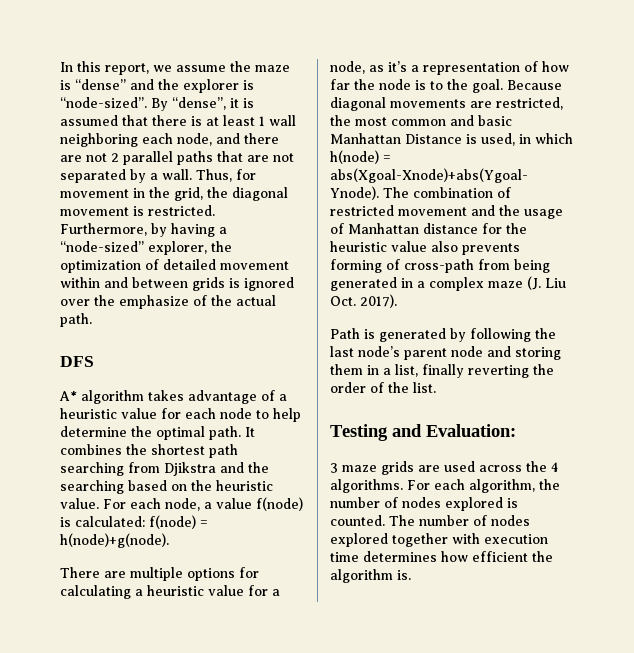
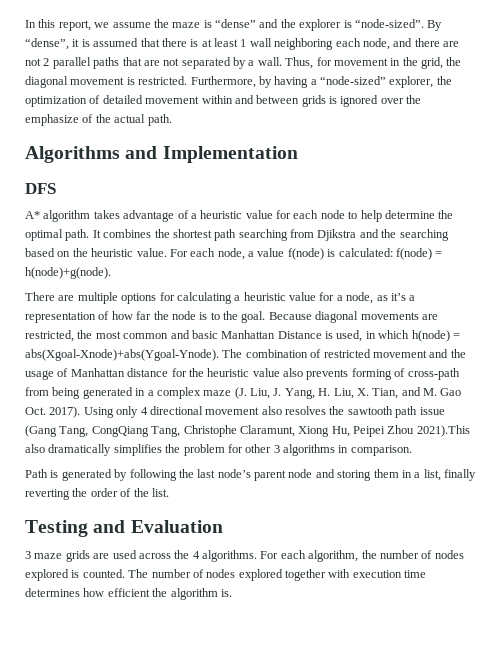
(92, 320) none -> [25,146,298,163] // Algorithms and Implementation
[545,278,566,288] [330,294,397,308] Liu Oct. 2017). -> [250,387,462,399] [25,406,445,418] [25,425,470,437] [25,444,412,456] Liu, J. Yang, H. Liu, X. Tian, and M. Gao Oct. 2017). Using only 4 directional movement also resolves the sawtooth path issue (Gang Tang, CongQiang Tang, Christophe Claramunt, Xiong Hu, Peipei Zhou 2021).This also dramatically simplifies the problem for other 3 algorithms in comparison.
[426,424,516,437] Evaluation: -> [130,520,223,533] Evaluation

